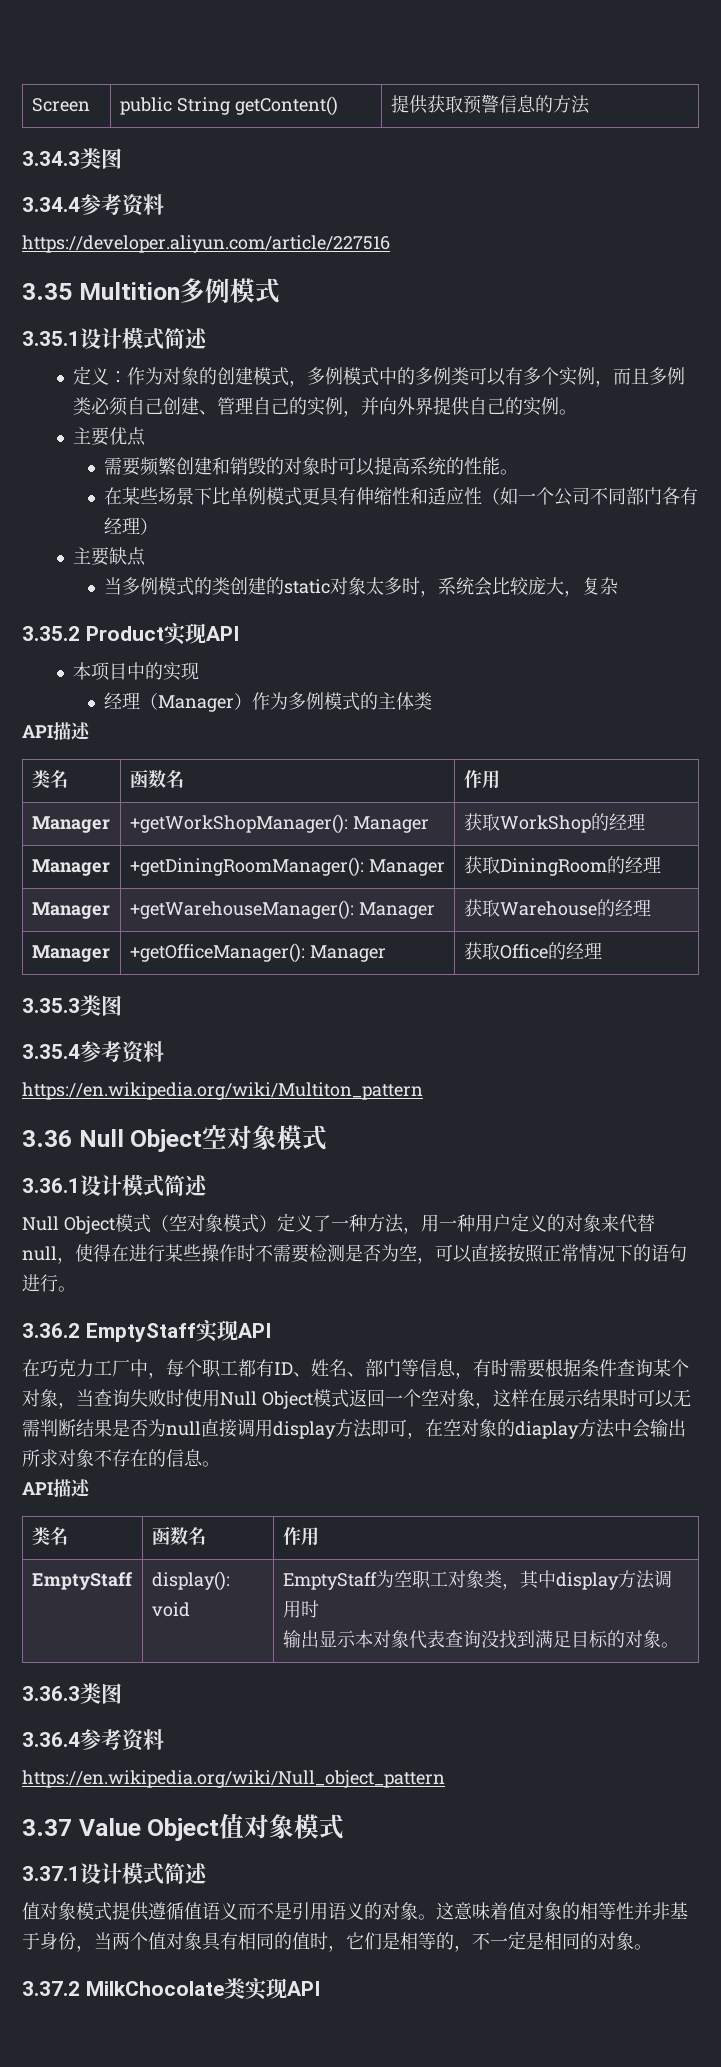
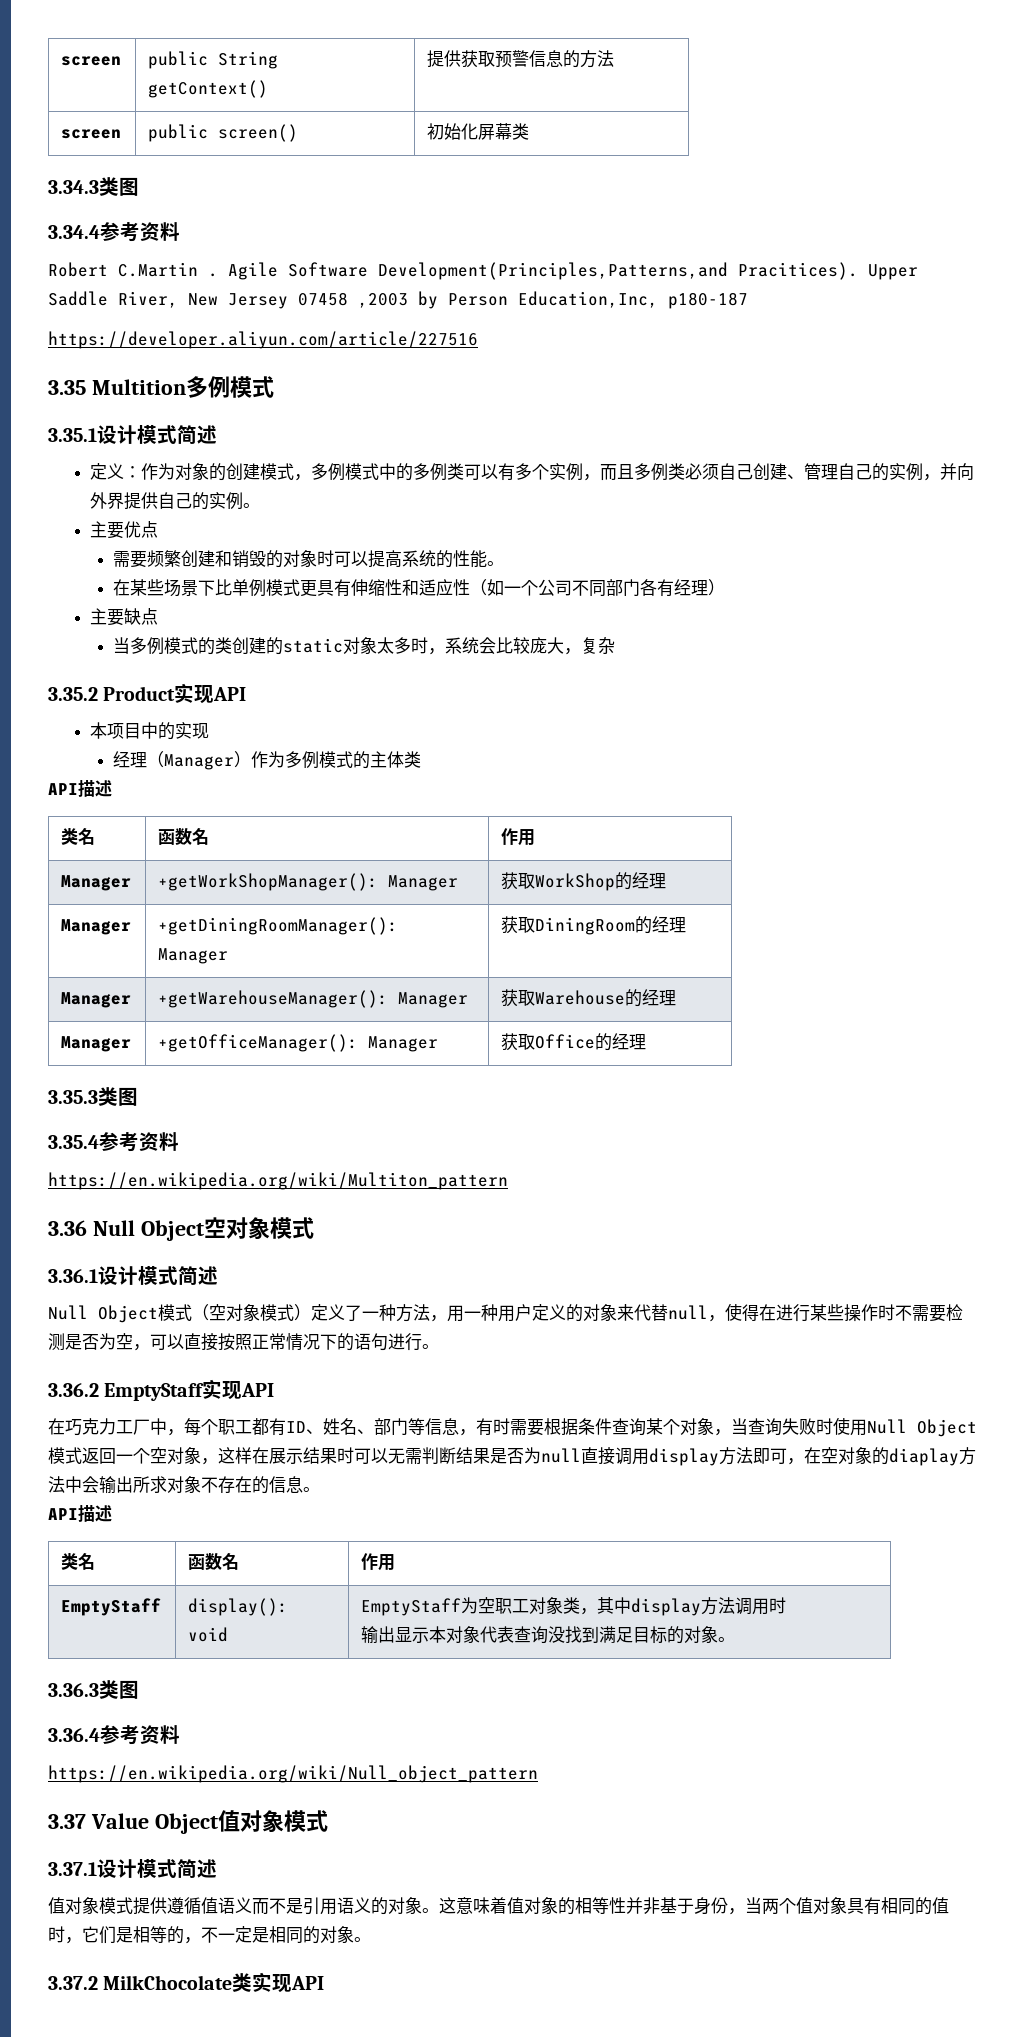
[31,98,90,112] Screen -> [61,56,122,66] screen
[234,96,338,116] getContent() -> [148,80,269,98] getContext()
(590, 104) none -> [61,129,122,139] [148,124,299,142] [427,123,530,140] // screen | public screen() | 初始化屏幕类
(164, 204) none -> [48,262,918,280] [48,291,748,309] // Robert C.Martin . Agile Software Development(Principles,Patterns,and Pracitices). Upper Saddle River, New Jersey 07458 ,2003 by Person Education,Inc, p180-187

